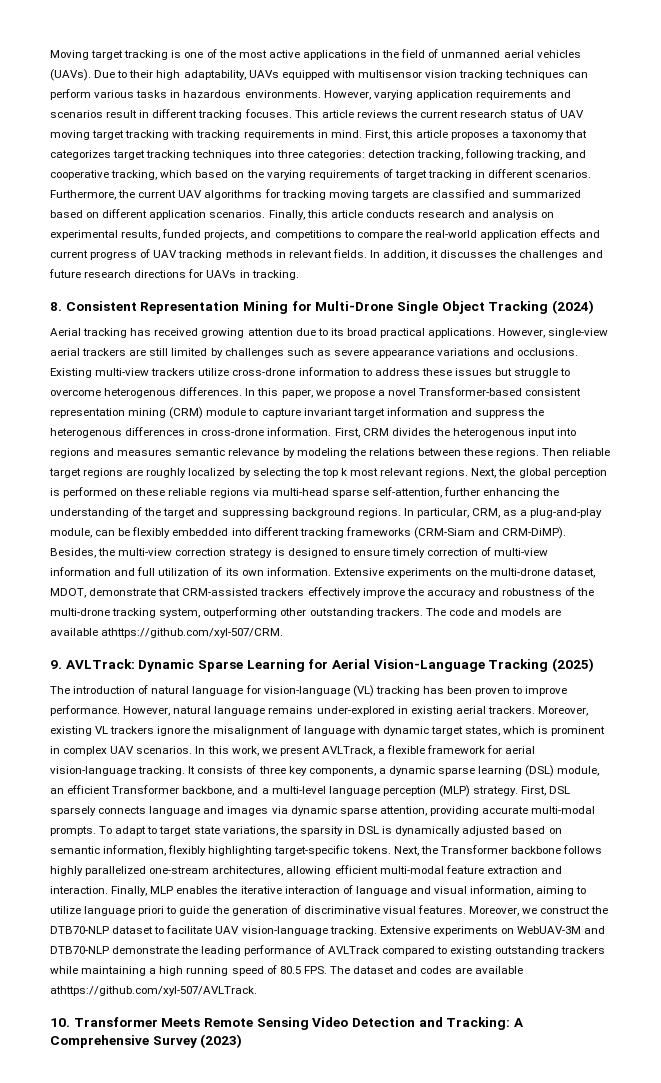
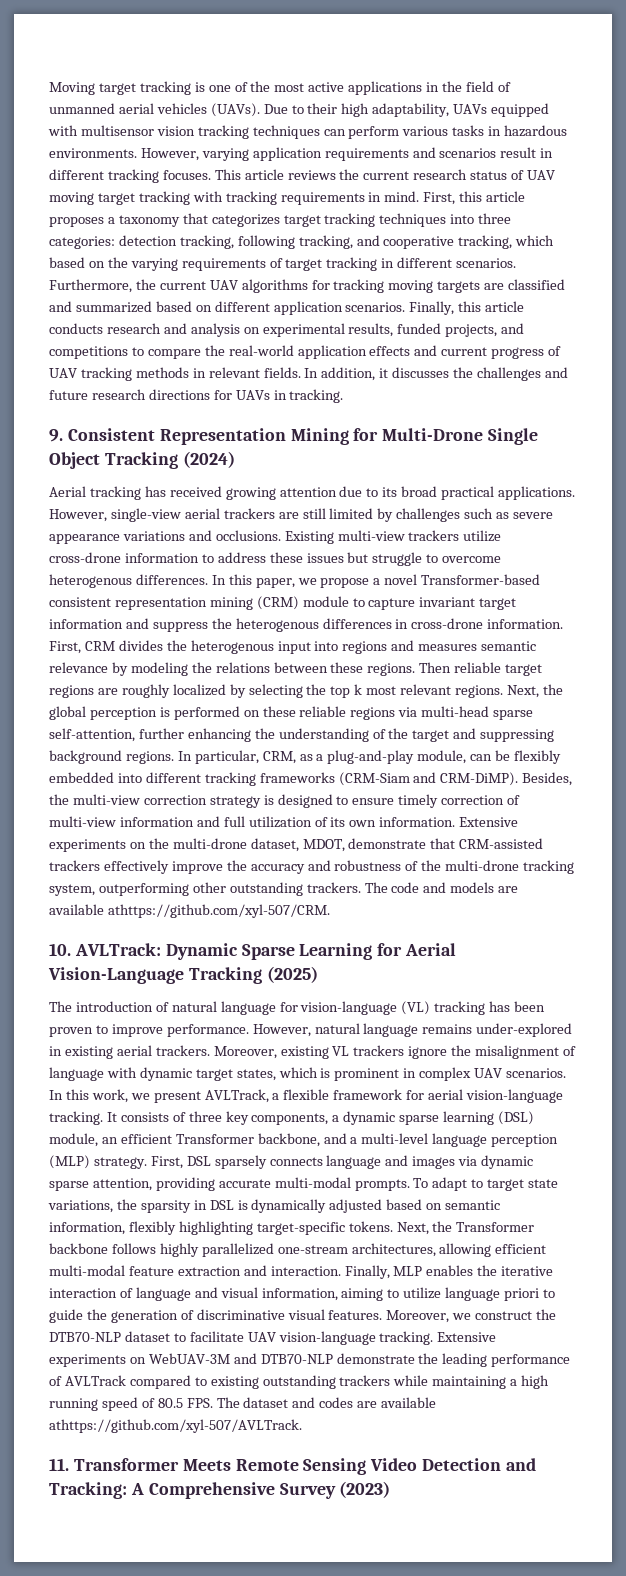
[50,302,62,311] 8. -> [49,429,63,442] 9.
[50,660,62,669] 9. -> [49,943,71,956] 10.
[50,1018,70,1027] 10. -> [49,1458,69,1471] 11.

